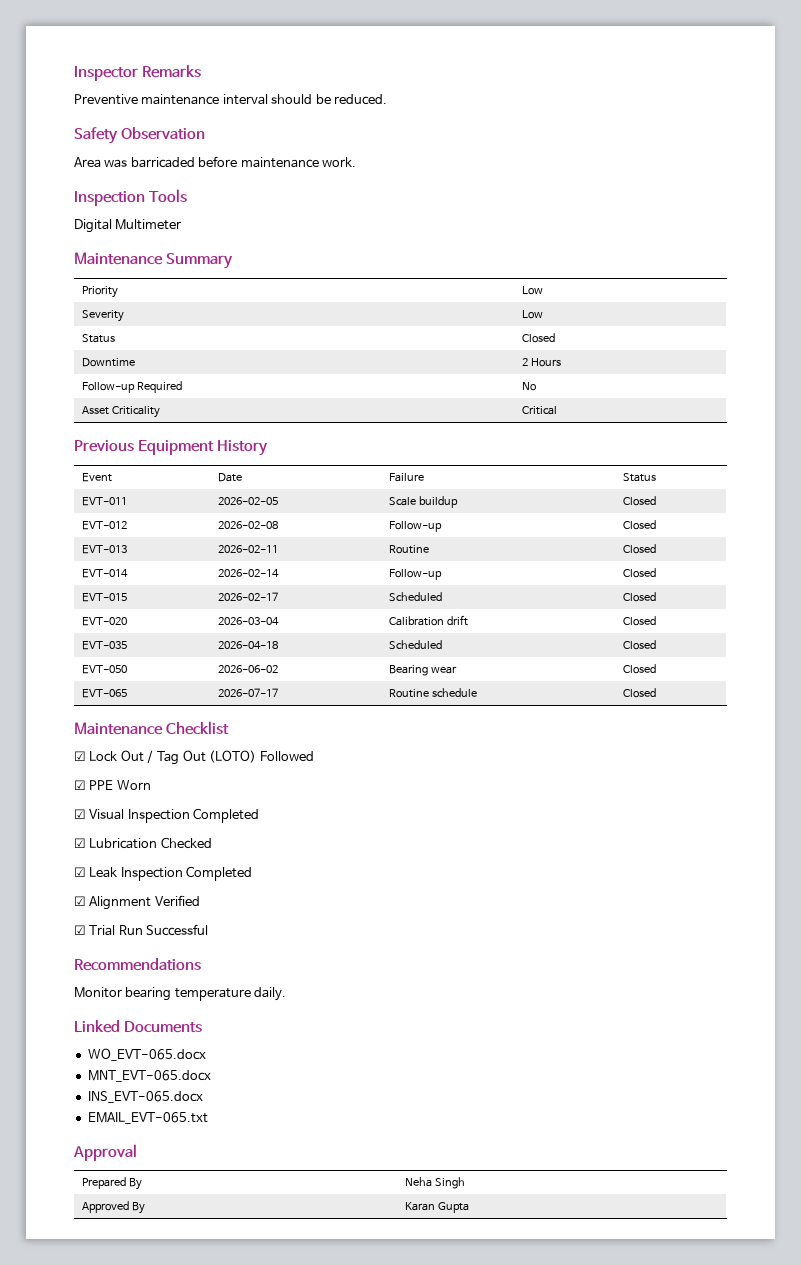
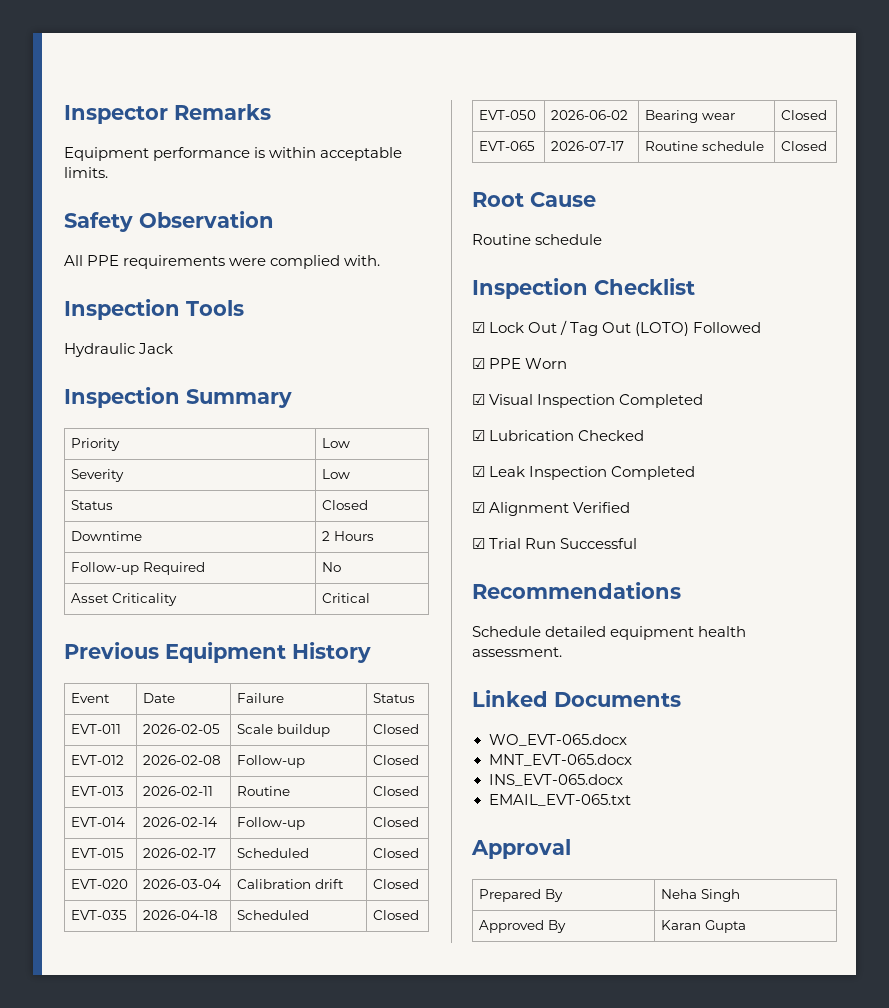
[74,94,387,105] [74,127,205,144] [74,156,356,168] Preventive maintenance interval should be reduced. // Safety Observation // Area was barricaded before maintenance work. -> [64,147,403,161] [64,167,108,178] [64,211,274,232] [64,255,381,269] Equipment performance is within acceptable limits. // Safety Observation // All PPE requirements were complied with.
[74,219,182,233] [74,252,163,265] Digital Multimeter // Maintenance -> [64,343,174,357] [64,387,180,408] Hydraulic Jack // Inspection
[74,722,163,735] Maintenance -> [472,192,596,207] [472,234,603,245] [472,278,588,299] Root Cause // Routine schedule // Inspection
[74,987,287,1001] Monitor bearing temperature daily. -> [472,626,747,640] [472,647,562,657] Schedule detailed equipment health assessment.

